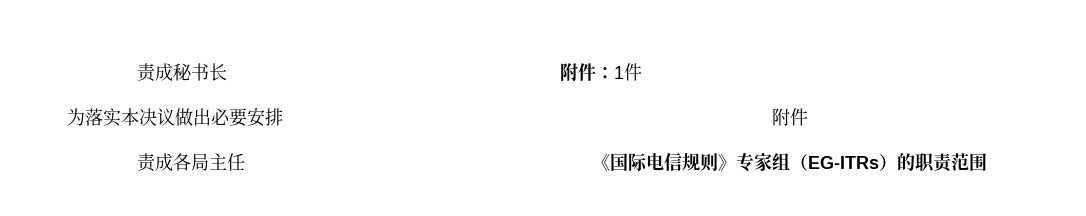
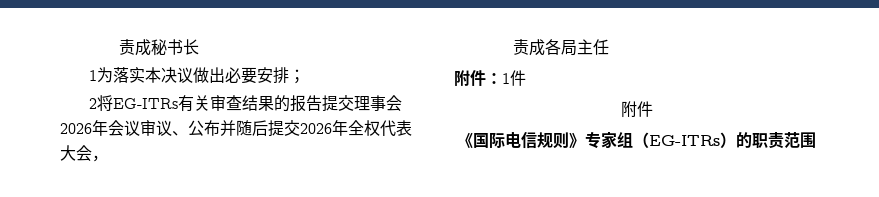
(228, 72) none -> [88,70,97,81] 1
(283, 117) none -> [288,69,305,84] [88,95,402,112] [60,120,412,137] [60,145,108,162] ； // 2将EG-ITRs有关审查结果的报告提交理事会2026年会议审议、公布并随后提交2026年全权代表大会，

